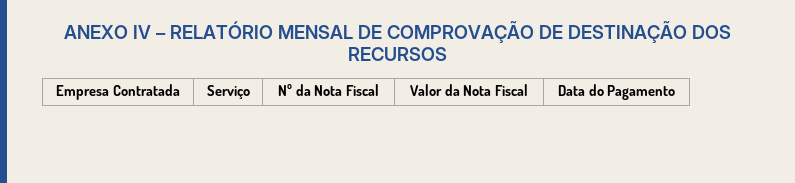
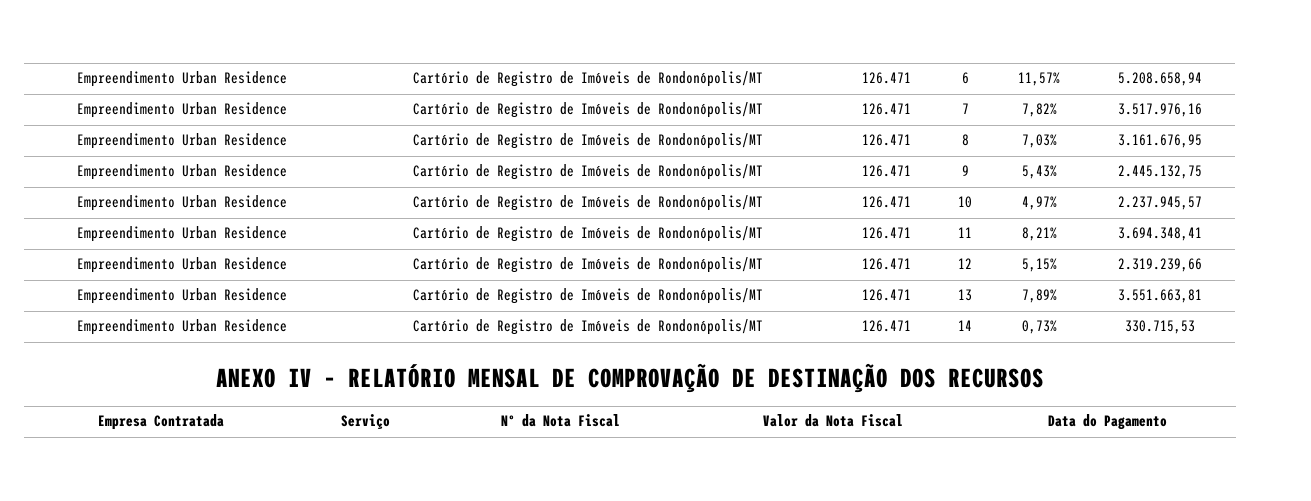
(64, 32) none -> [77,71,287,87] [412,71,763,87] [862,72,911,84] [961,72,969,84] [1018,72,1060,86] [1118,72,1202,86] [77,102,287,118] [412,102,763,118] [862,103,911,115] [961,103,969,114] [1021,103,1057,117] [1118,103,1202,117] [77,133,287,149] [412,133,763,149] [862,134,911,146] [961,134,969,146] [1021,134,1057,148] [1118,134,1202,148] [77,164,287,180] [412,164,763,180] [862,165,911,177] [961,165,969,176] [1021,165,1057,179] [1118,165,1202,179] [77,195,287,211] [412,195,763,211] [862,196,911,208] [958,196,972,208] [1021,196,1057,210] [1118,196,1202,210] [77,226,287,242] [412,226,763,242] [862,227,911,239] [958,227,972,238] [1021,227,1057,241] [1118,227,1202,241] [77,257,287,273] [412,257,763,273] [862,258,911,270] [958,258,972,269] [1021,258,1057,272] [1118,258,1202,272] [77,288,287,304] [412,288,763,304] [862,289,911,301] [958,289,972,301] [1021,289,1057,303] [1118,289,1202,303] [77,319,287,335] [412,319,763,335] [862,320,911,332] [958,320,972,331] [1021,320,1057,334] [1125,320,1195,334] Empreendimento Urban Residence | Cartório de Registro de Imóveis de Rondonópolis/MT | 126.471 | 6 | 11,57% | 5.208.658,94 // Empreendimento Urban Residence | Cartório de Registro de Imóveis de Rondonópolis/MT | 126.471 | 7 | 7,82% | 3.517.976,16 // Empreendimento Urban Residence | Cartório de Registro de Imóveis de Rondonópolis/MT | 126.471 | 8 | 7,03% | 3.161.676,95 // Empreendimento Urban Residence | Cartório de Registro de Imóveis de Rondonópolis/MT | 126.471 | 9 | 5,43% | 2.445.132,75 // Empreendimento Urban Residence | Cartório de Registro de Imóveis de Rondonópolis/MT | 126.471 | 10 | 4,97% | 2.237.945,57 // Empreendimento Urban Residence | Cartório de Registro de Imóveis de Rondonópolis/MT | 126.471 | 11 | 8,21% | 3.694.348,41 // Empreendimento Urban Residence | Cartório de Registro de Imóveis de Rondonópolis/MT | 126.471 | 12 | 5,15% | 2.319.239,66 // Empreendimento Urban Residence | Cartório de Registro de Imóveis de Rondonópolis/MT | 126.471 | 13 | 7,89% | 3.551.663,81 // Empreendimento Urban Residence | Cartório de Registro de Imóveis de Rondonópolis/MT | 126.471 | 14 | 0,73% | 330.715,53 //

